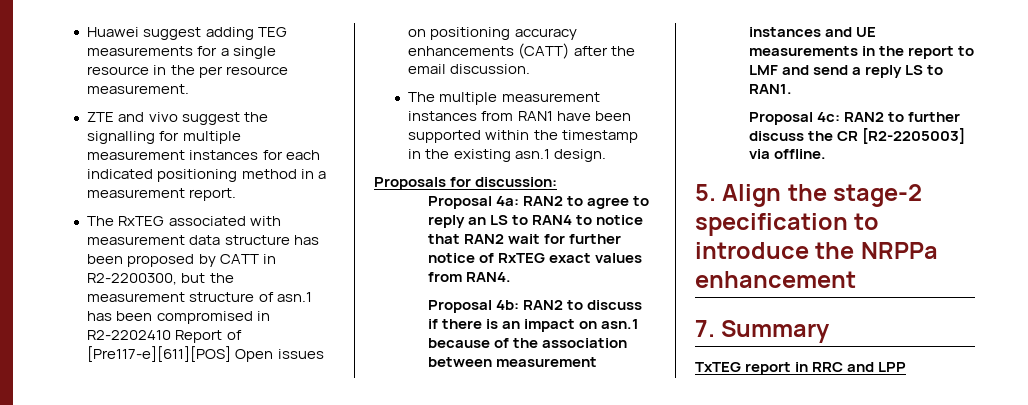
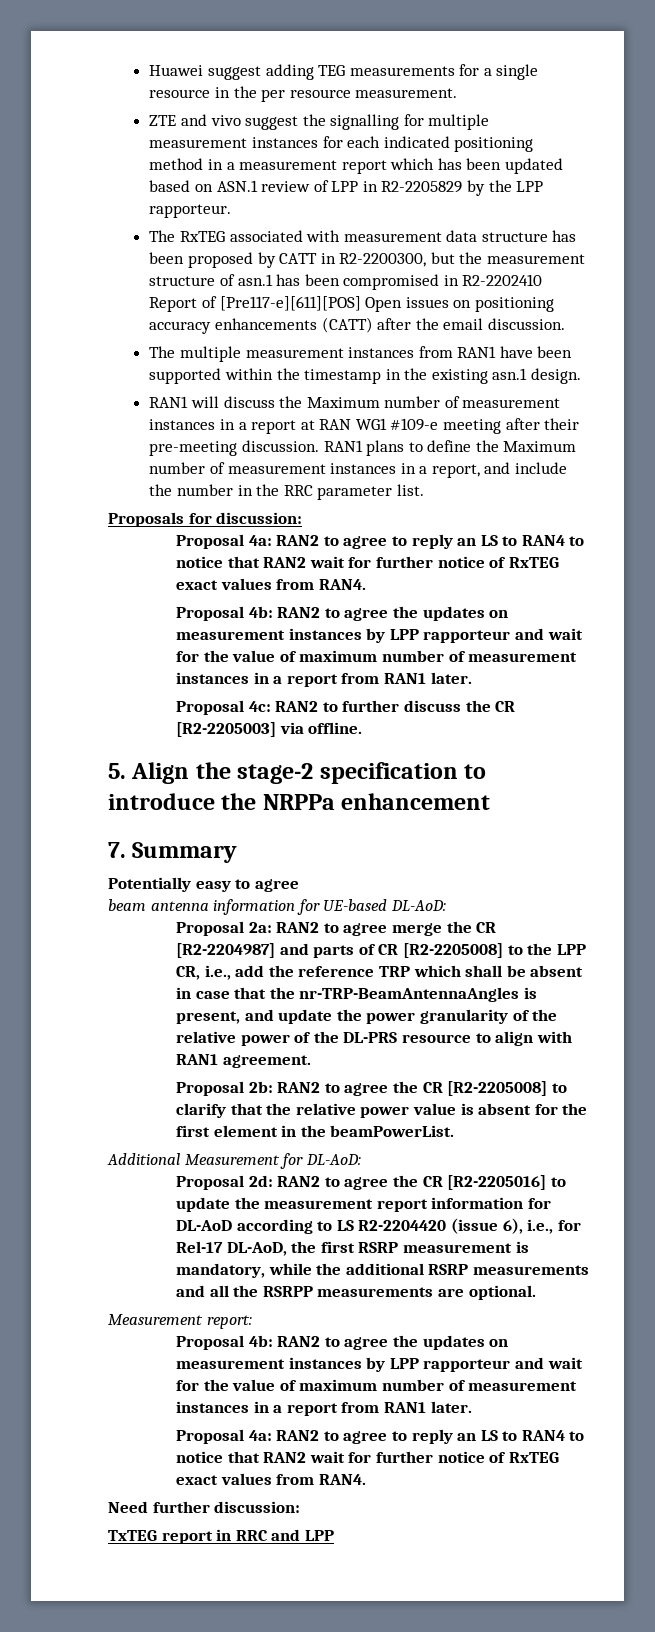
[189,188,237,201] report. -> [341,158,564,174] [149,180,544,196] [149,204,232,218] report which has been updated based on ASN.1 review of LPP in R2-2205829 by the LPP rapporteur.
(606, 155) none -> [149,396,561,408] [149,418,580,434] [149,440,577,456] [149,462,568,478] [149,484,424,500] // RAN1 will discuss the Maximum number of measurement instances in a report at RAN WG1 #109-e meeting after their pre-meeting discussion. RAN1 plans to define the Maximum number of measurement instances in a report, and include the number in the RRC parameter list.
[586,300,642,310] [427,319,640,332] [427,338,627,348] [427,357,597,367] [748,27,876,37] [748,46,974,59] [748,65,944,78] [748,84,792,94] discuss if there is an impact on asn.1 because of the association between measurement instances and UE measurements in the report to LMF and send a reply LS to RAN1. -> [344,606,509,621] [175,628,583,643] [175,650,578,662] [175,672,472,687] agree the updates on measurement instances by LPP rapporteur and wait for the value of maximum number of measurement instances in a report from RAN1 later.
(831, 331) none -> [108,877,299,892] [108,899,446,915] [175,921,497,936] [175,943,586,958] [175,965,584,980] [175,987,537,1002] [175,1009,558,1024] [175,1031,572,1046] [175,1054,311,1068] [175,1081,567,1096] [175,1103,588,1118] [175,1125,455,1137] [107,1153,361,1169] [175,1175,566,1190] [175,1197,551,1212] [175,1218,581,1234] [175,1241,529,1256] [175,1263,589,1278] [175,1285,536,1300] [108,1314,252,1329] [175,1335,509,1350] [175,1357,583,1372] [175,1379,578,1391] [175,1401,472,1416] [175,1429,585,1444] [175,1451,559,1463] [175,1473,366,1485] [108,1501,301,1513] // Potentially easy to agree // beam antenna information for UE-based DL-AoD: // Proposal 2a: RAN2 to agree merge the CR [R2-2204987] and parts of CR [R2-2205008] to the LPP CR, i.e., add the reference TRP which shall be absent in case that the nr-TRP-BeamAntennaAngles is present, and update the power granularity of the relative power of the DL-PRS resource to align with RAN1 agreement. // Proposal 2b: RAN2 to agree the CR [R2-2205008] to clarify that the relative power value is absent for the first element in the beamPowerList. // Additional Measurement for DL-AoD: // Proposal 2d: RAN2 to agree the CR [R2-2205016] to update the measurement report information for DL-AoD according to LS R2-2204420 (issue 6), i.e., for Rel-17 DL-AoD, the first RSRP measurement is mandatory, while the additional RSRP measurements and all the RSRPP measurements are optional. // Measurement report: // Proposal 4b: RAN2 to agree the updates on measurement instances by LPP rapporteur and wait for the value of maximum number of measurement instances in a report from RAN1 later. // Proposal 4a: RAN2 to agree to reply an LS to RAN4 to notice that RAN2 wait for further notice of RxTEG exact values from RAN4. // Need further discussion:

